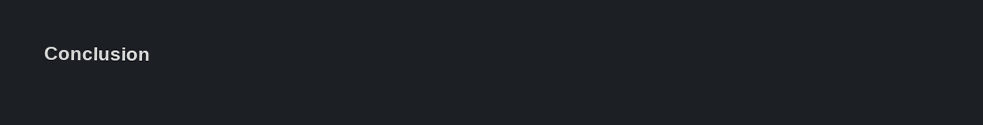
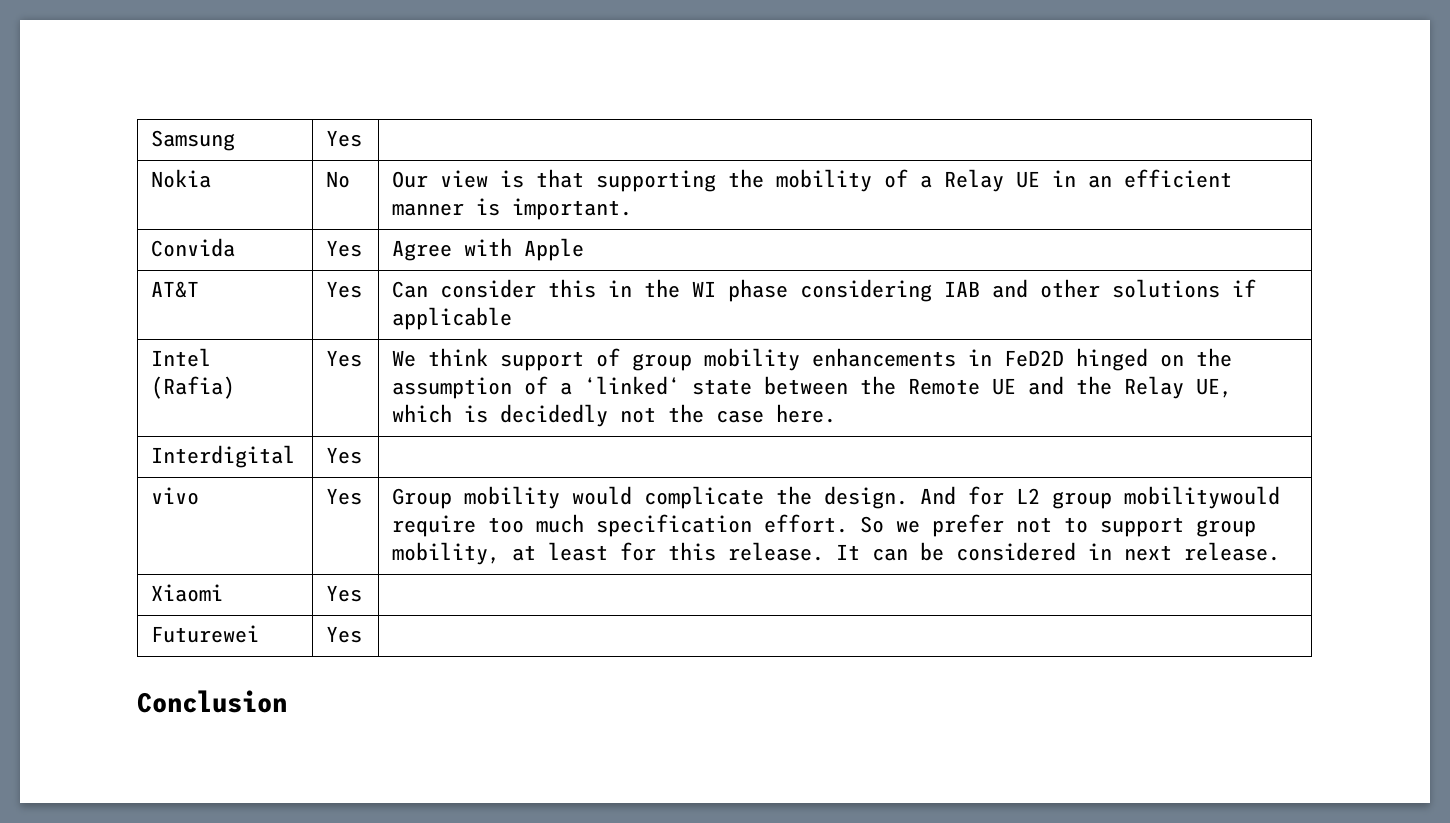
(44, 53) none -> [151,130,236,151] [326,130,363,147] [151,169,212,188] [326,171,351,188] [392,169,1233,192] [392,198,633,220] [151,238,236,257] [326,240,363,257] [392,238,585,261] [151,281,200,298] [326,281,363,298] [392,279,1257,302] [392,307,513,330] [151,348,212,367] [151,376,236,399] [326,350,363,367] [392,348,1233,371] [392,376,1233,399] [392,404,837,427] [151,445,296,468] [326,447,363,464] [151,487,200,505] [326,488,363,505] [392,486,1281,509] [392,514,1257,537] [392,542,1281,565] [151,584,224,602] [326,585,363,602] [151,625,260,643] [326,626,363,643] Samsung | Yes | // Nokia | No | Our view is that supporting the mobility of a Relay UE in an efficient manner is important. // Convida | Yes | Agree with Apple // AT&T | Yes | Can consider this in the WI phase considering IAB and other solutions if applicable // Intel (Rafia) | Yes | We think support of group mobility enhancements in FeD2D hinged on the assumption of a ‘linked‘ state between the Remote UE and the Relay UE, which is decidedly not the case here. // Interdigital | Yes | // vivo | Yes | Group mobility would complicate the design. And for L2 group mobilitywould require too much specification effort. So we prefer not to support group mobility, at least for this release. It can be considered in next release. // Xiaomi | Yes | // Futurewei | Yes | //

